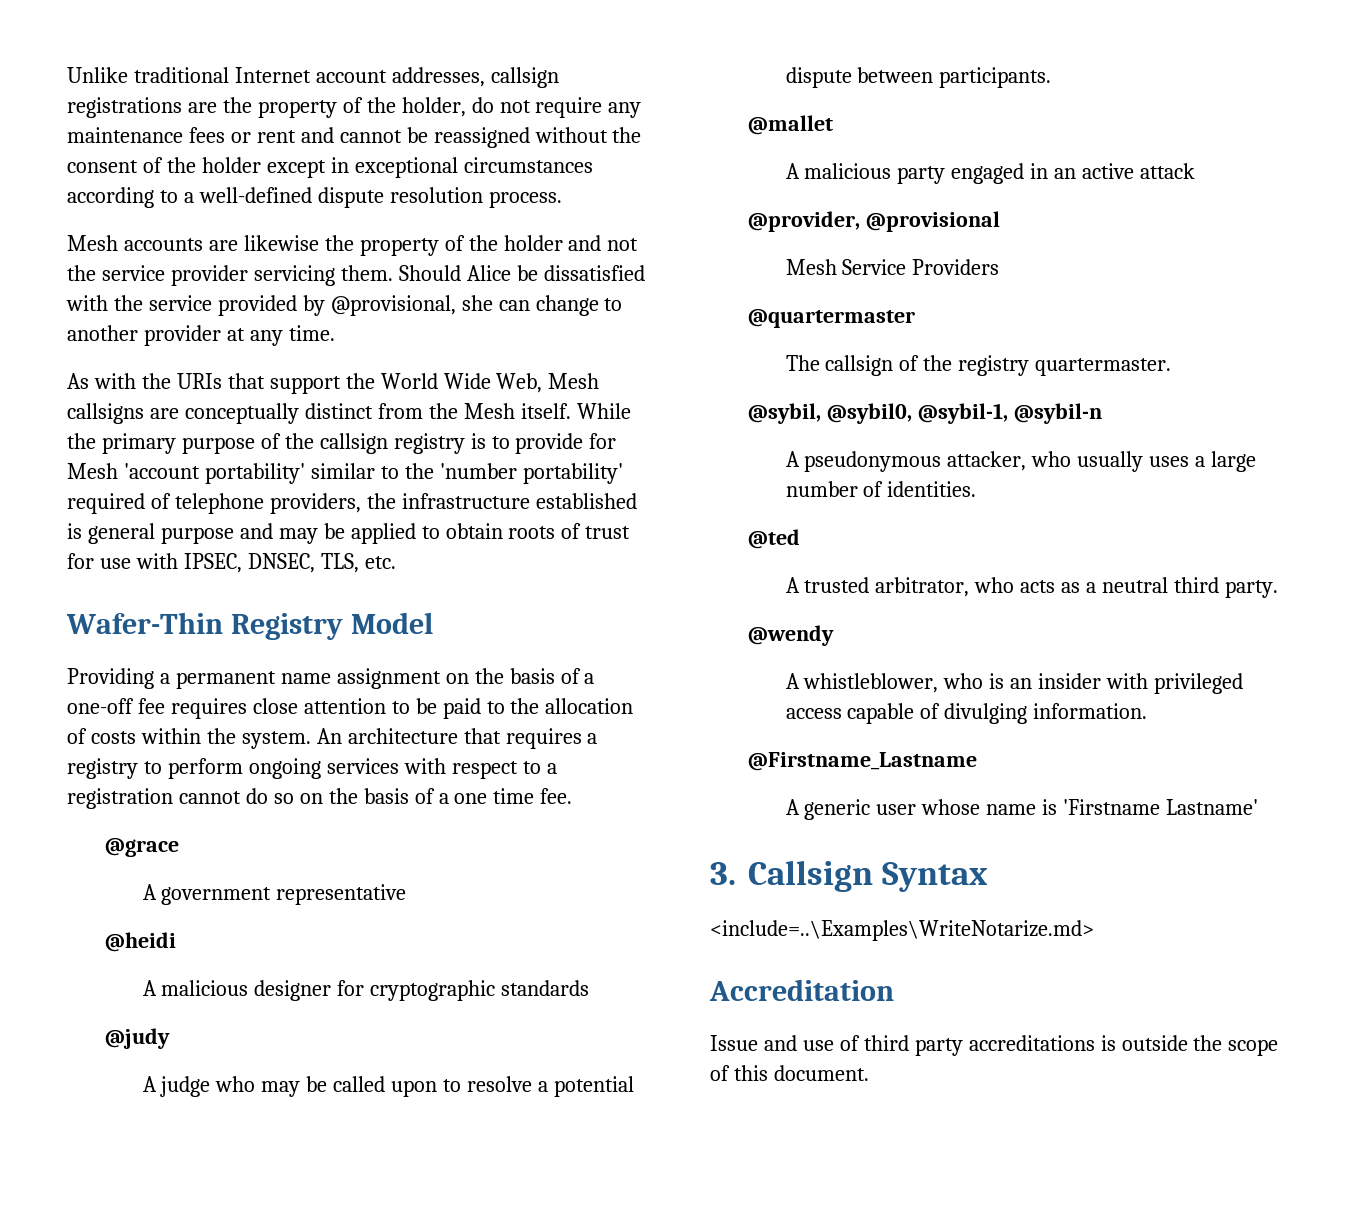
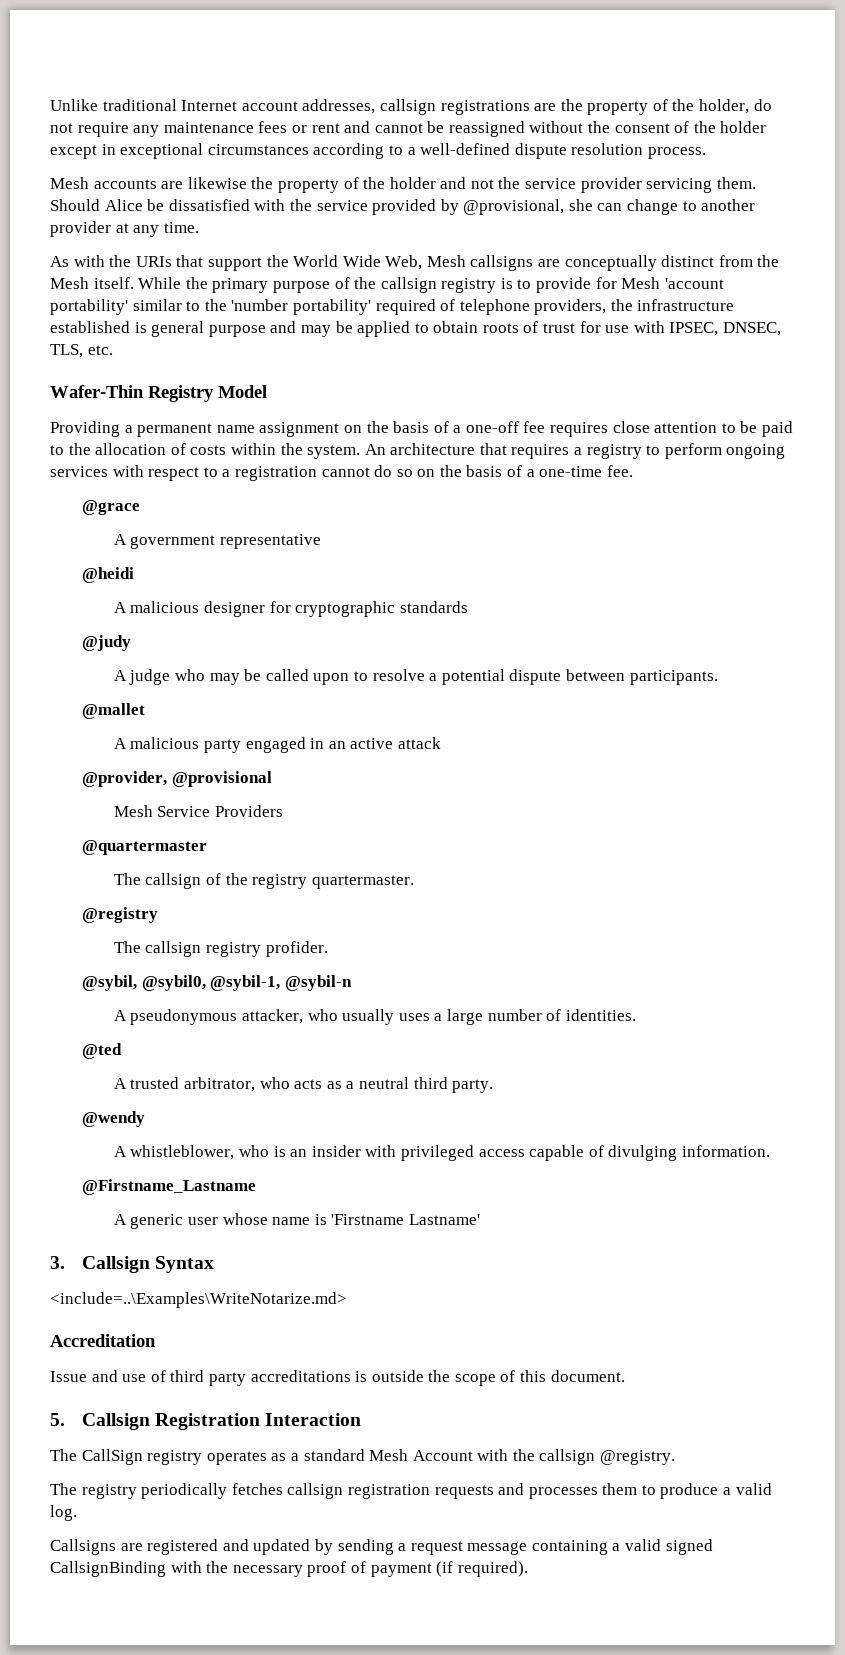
[454,788,535,804] one time -> [539,466,603,477] one-time
(1172, 367) none -> [81,907,158,923] [113,941,328,957] // @registry // The callsign registry profider.
(869, 1073) none -> [50,1413,362,1430] [50,1449,676,1465] [50,1483,772,1499] [50,1505,77,1521] [50,1539,713,1555] [50,1561,528,1577] // 5. Callsign Registration Interaction // The CallSign registry operates as a standard Mesh Account with the callsign @registry. // The registry periodically fetches callsign registration requests and processes them to produce a valid log. // Callsigns are registered and updated by sending a request message containing a valid signed CallsignBinding with the necessary proof of payment (if required).

